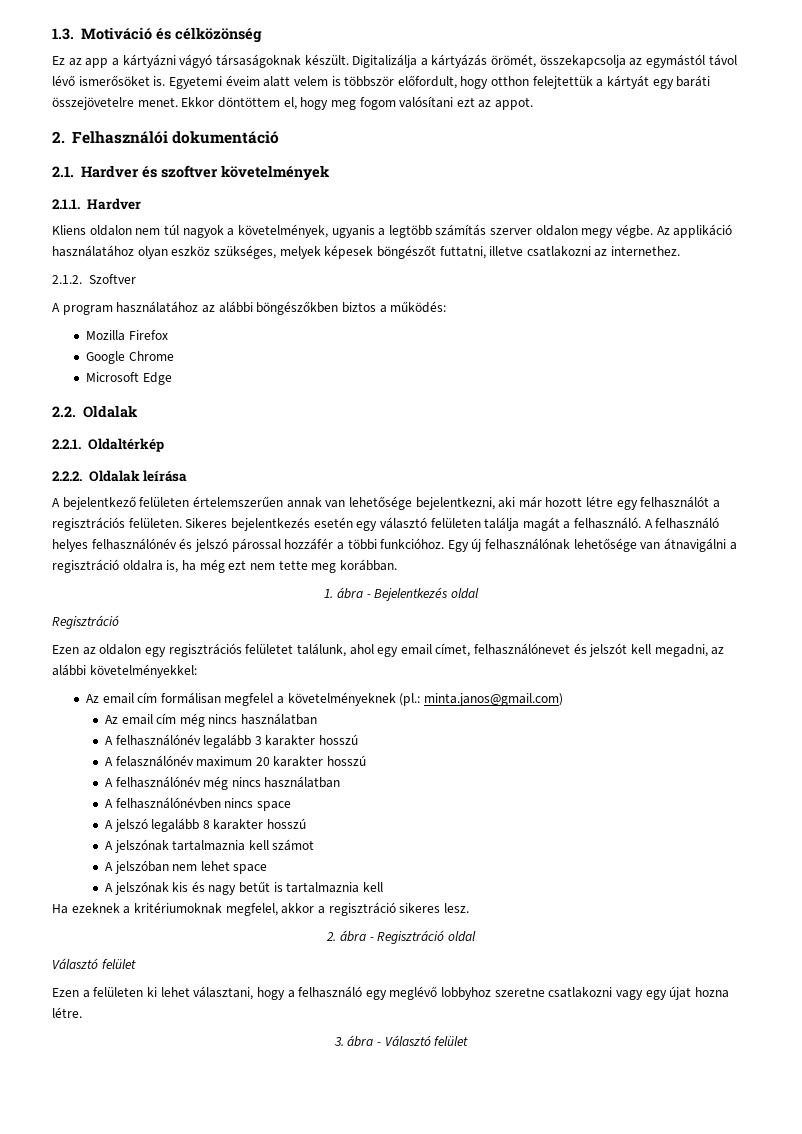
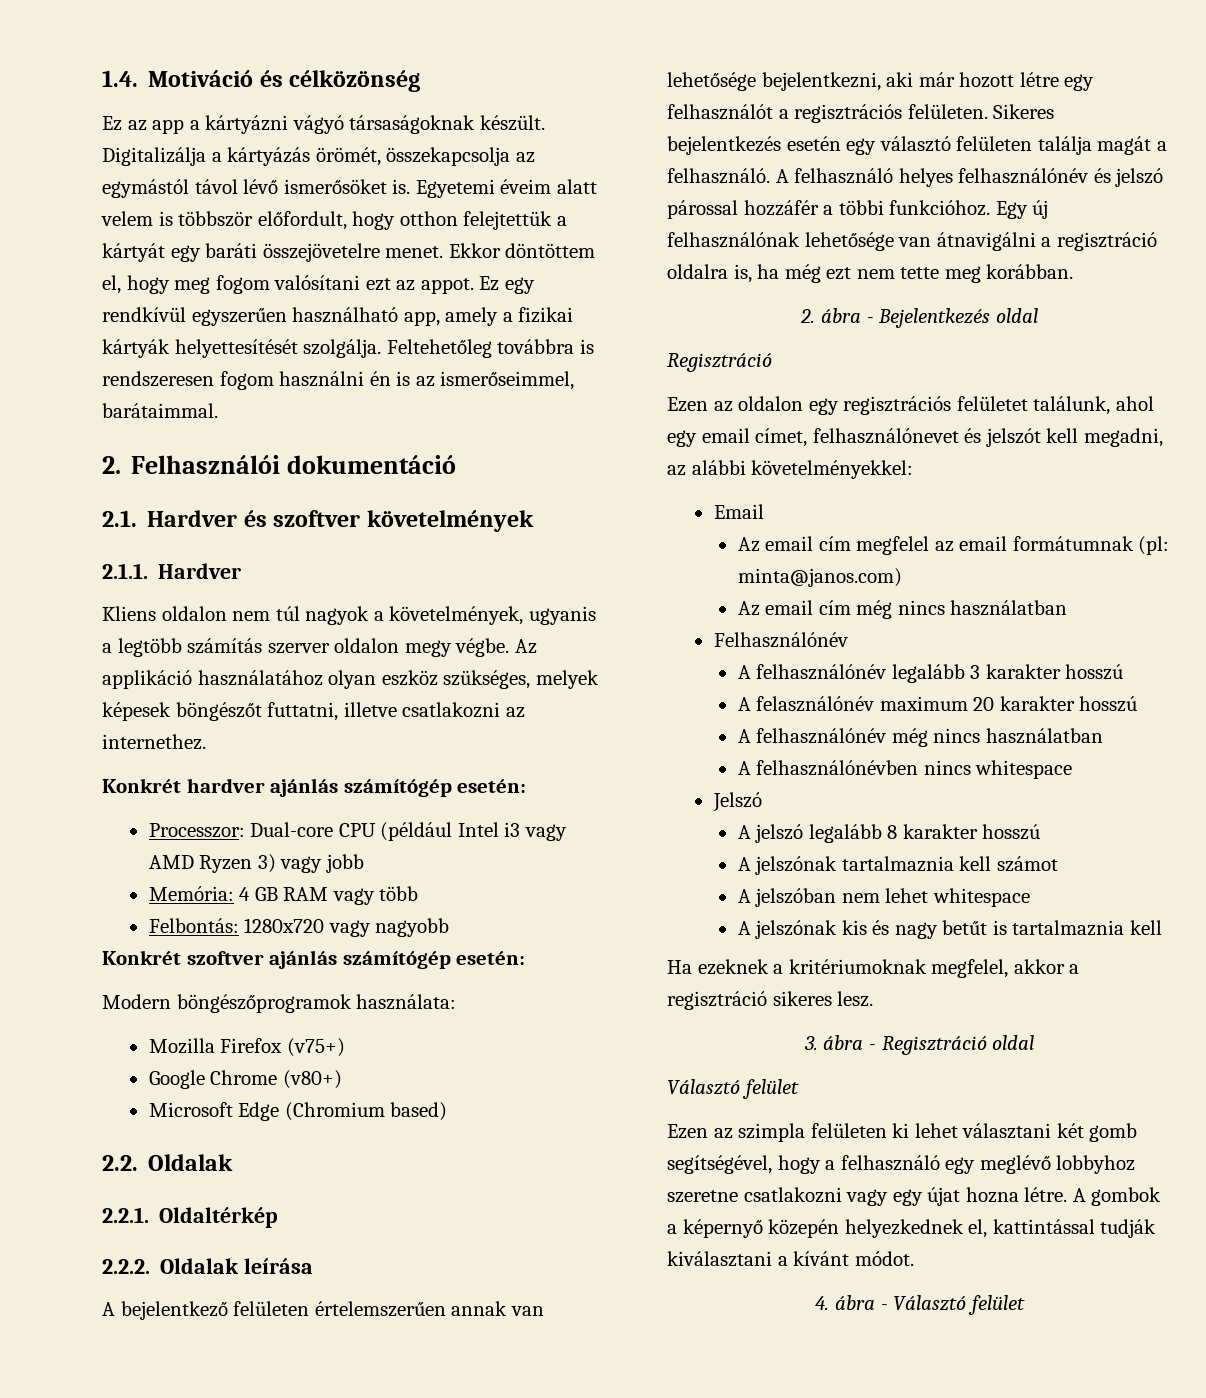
[52,28,74,40] 1.3. -> [102,70,138,87] 1.4.
(534, 103) none -> [479,276,535,294] [102,307,574,326] [102,339,594,358] [102,371,575,390] [102,403,218,418] Ez egy rendkívül egyszerűen használható app, amely a fizikai kártyák helyettesítését szolgálja. Feltehetőleg továbbra is rendszeresen fogom használni én is az ismerőseimmel, barátaimmal.
[52,274,136,284] [52,301,447,315] 2.1.2. Szoftver // A program használatához az alábbi böngészőkben biztos a működés: -> [102,778,527,797] [148,822,567,841] [148,854,364,873] [148,886,419,905] [148,918,450,937] [102,950,526,969] [102,994,457,1013] Konkrét hardver ajánlás számítógép esetén: // Processzor: Dual-core CPU (például Intel i3 vagy AMD Ryzen 3) vagy jobb // Memória: 4 GB RAM vagy több // Felbontás: 1280x720 vagy nagyobb // Konkrét szoftver ajánlás számítógép esetén: // Modern böngészőprogramok használata:
(168, 335) none -> [286,1038,345,1057] (v75+)
(174, 356) none -> [282,1070,342,1089] (v80+)
(172, 378) none -> [284,1102,448,1121] (Chromium based)
[324,589,334,598] 1. -> [800,309,816,323] 2.
[85,692,564,706] // Az email cím formálisan megfelel a követelményeknek (pl.: minta.janos@gmail.com) -> [713,504,764,519] [737,536,1170,555] [737,568,902,587] // Email // Az email cím megfelel az email formátumnak (pl: minta@janos.com)
(318, 719) none -> [713,632,848,648] // Felhasználónév
[256,801,291,811] space -> [975,760,1073,779] [712,792,762,812] whitespace // Jelszó
[233,864,268,874] space -> [932,888,1030,907] whitespace
[326,932,337,941] 2. -> [803,1036,818,1050] 3.
[82,990,90,998] a -> [713,1123,806,1142] az szimpla
[193,986,254,1000] választani, -> [962,1123,1138,1142] [667,1155,772,1174] választani két gomb segítségével,
[333,1037,344,1046] // 3. -> [1072,1187,1162,1206] [667,1219,1157,1238] [667,1251,914,1267] [815,1296,830,1310] A gombok a képernyő közepén helyezkednek el, kattintással tudják kiválasztani a kívánt módot. // 4.

